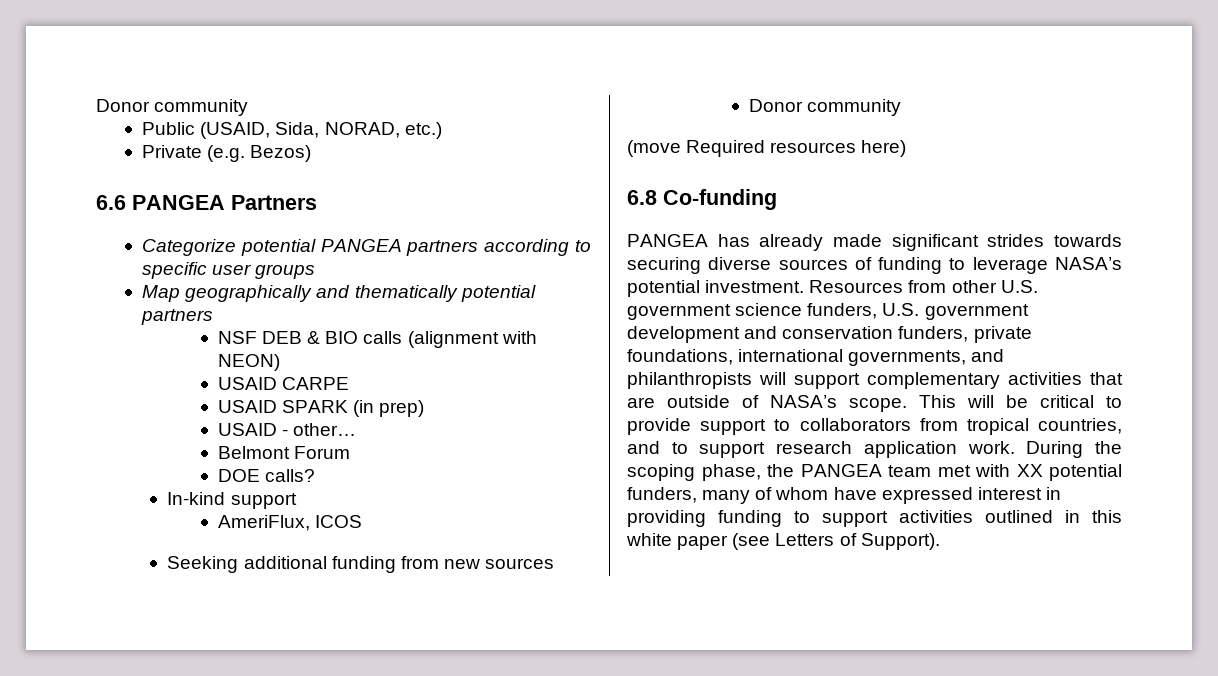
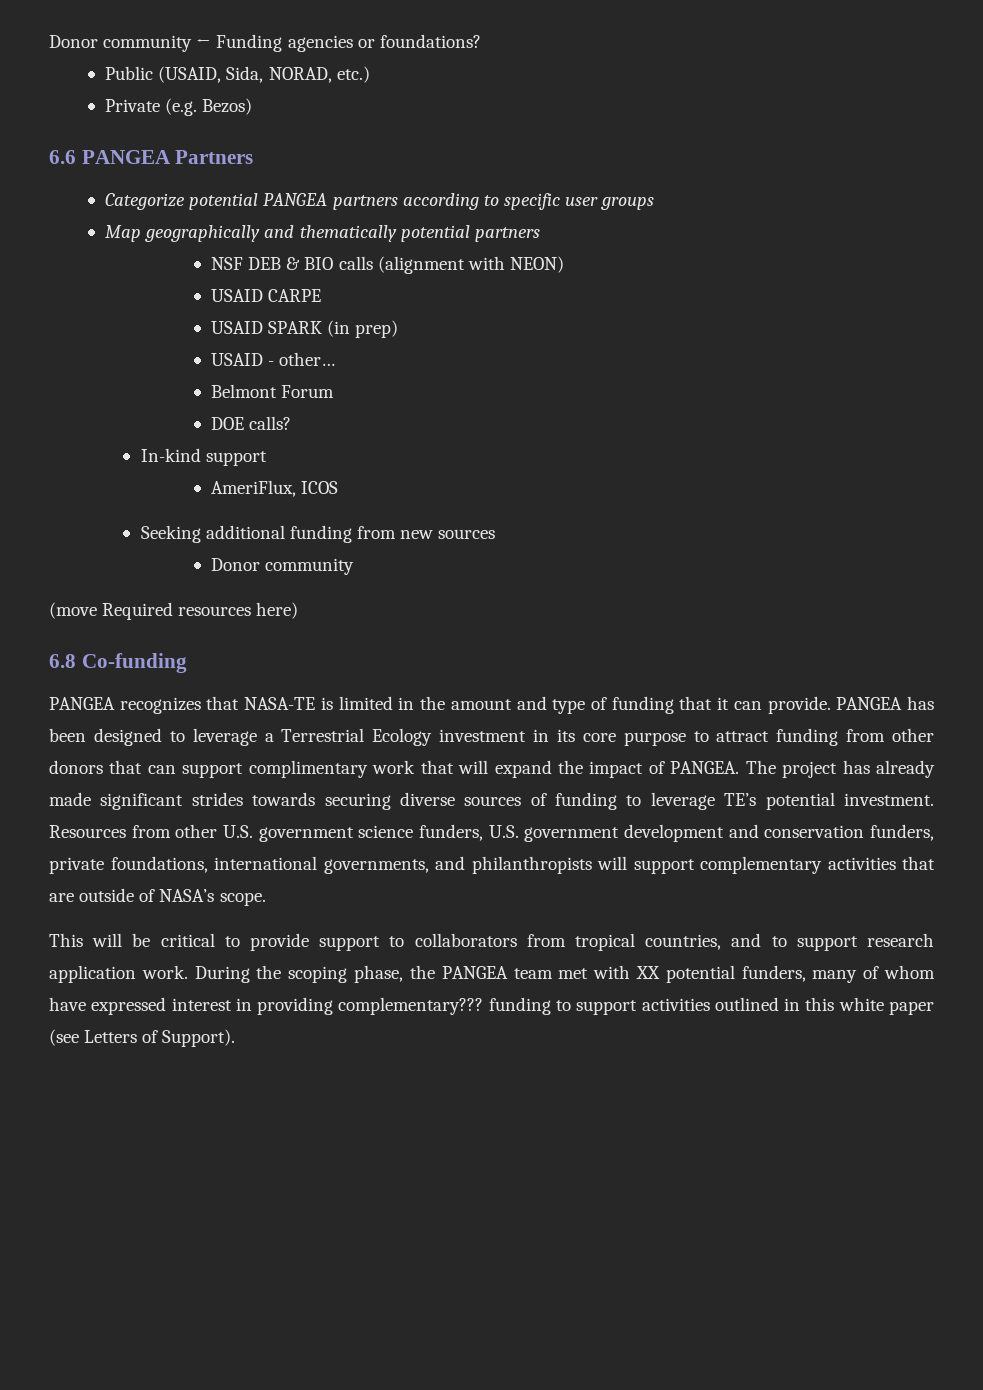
[96,99,249,116] Donor community -> [49,34,481,52] Donor community ← Funding agencies or foundations?
(708, 240) none -> [119,696,934,714] [49,728,934,746] [49,760,838,778] recognizes that NASA-TE is limited in the amount and type of funding that it can provide. PANGEA has been designed to leverage a Terrestrial Ecology investment in its core purpose to attract funding from other donors that can support complimentary work that will expand the impact of PANGEA. The project
[1055,257,1122,270] NASA’s -> [724,793,757,806] TE’s
(907, 405) none -> (266, 899) //
(706, 518) none -> [338,997,484,1015] complementary???

